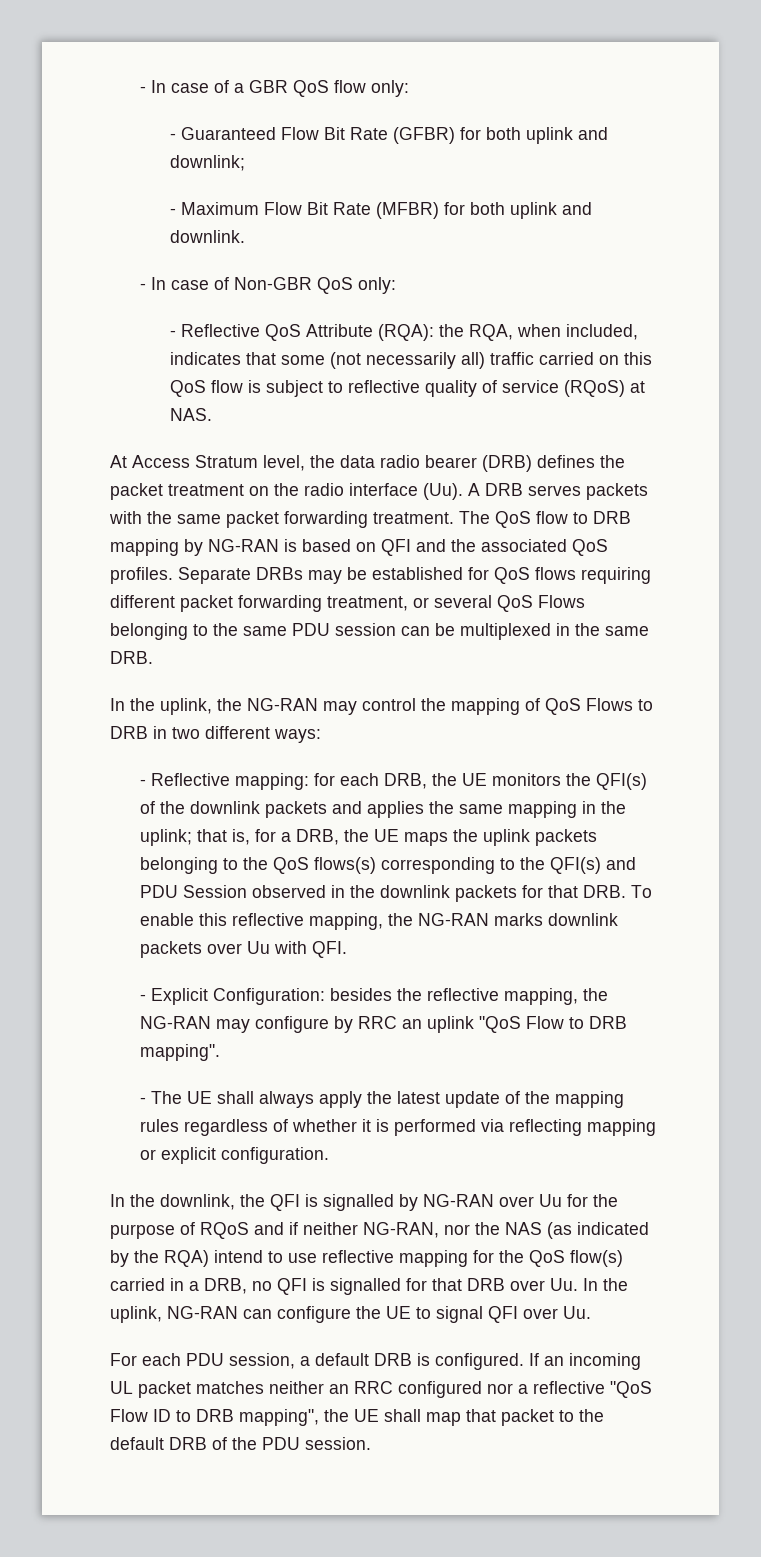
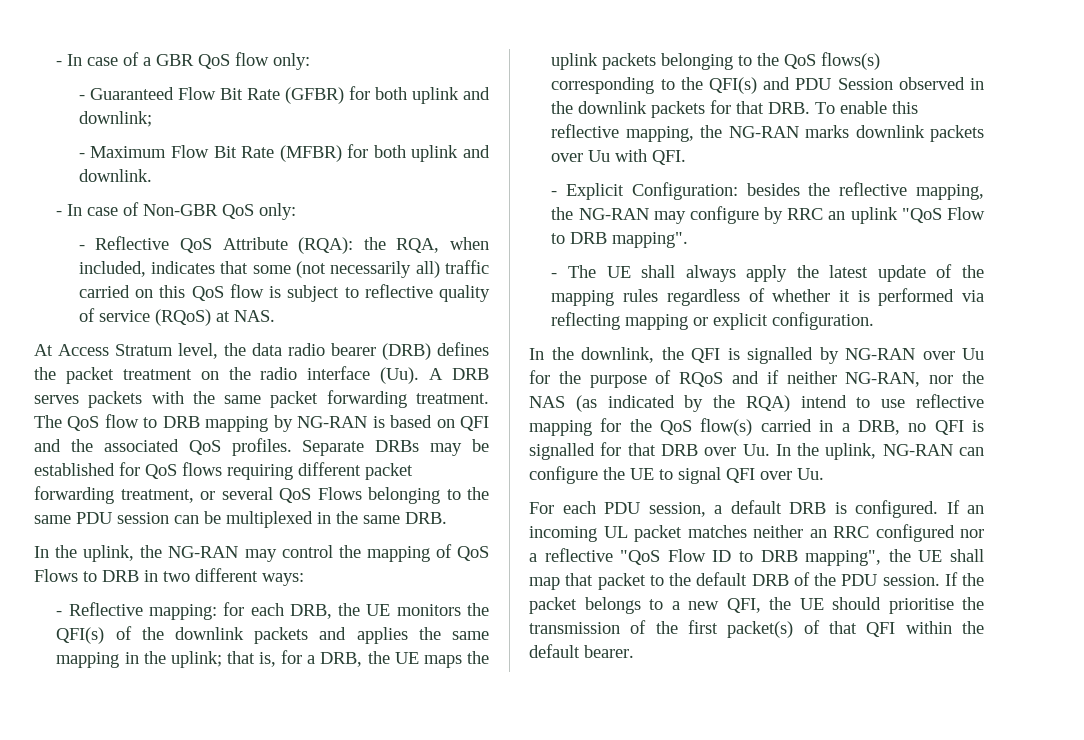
(371, 1443) none -> [944,572,984,586] [529,597,984,614] [529,620,984,638] [529,644,634,658] If the packet belongs to a new QFI, the UE should prioritise the transmission of the first packet(s) of that QFI within the default bearer.

